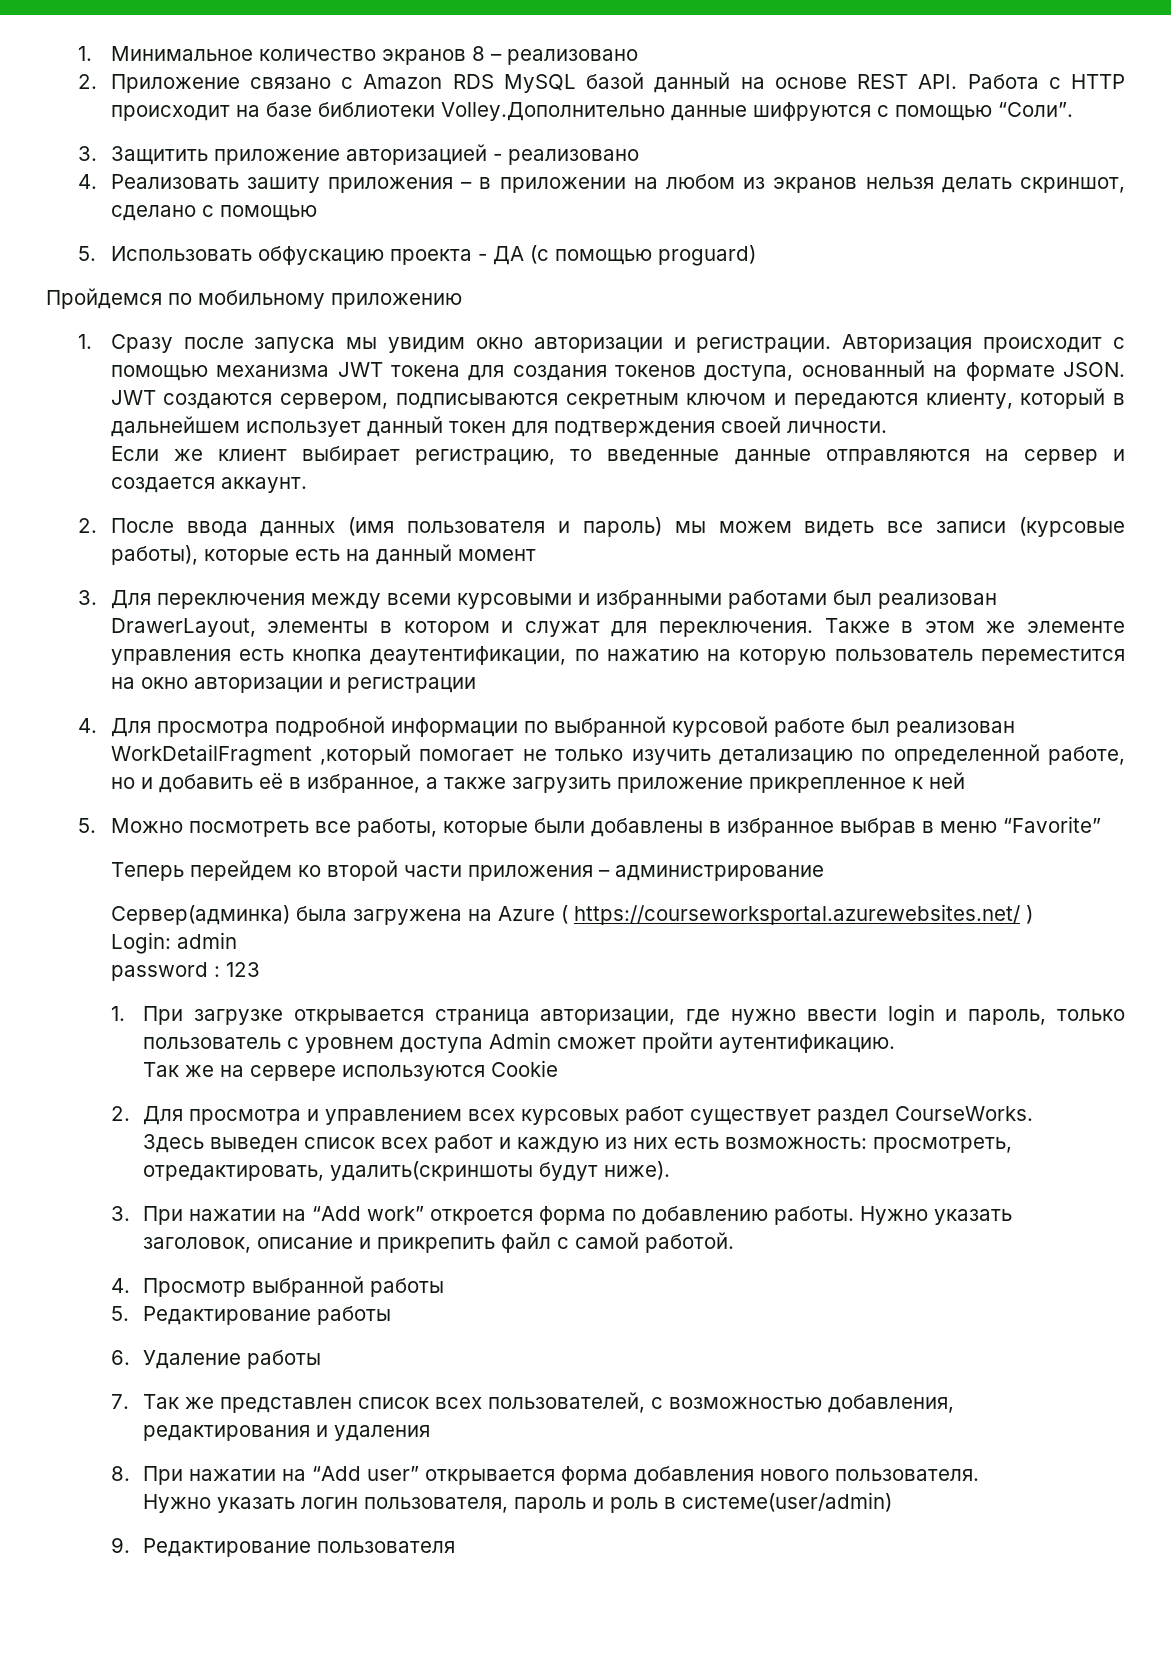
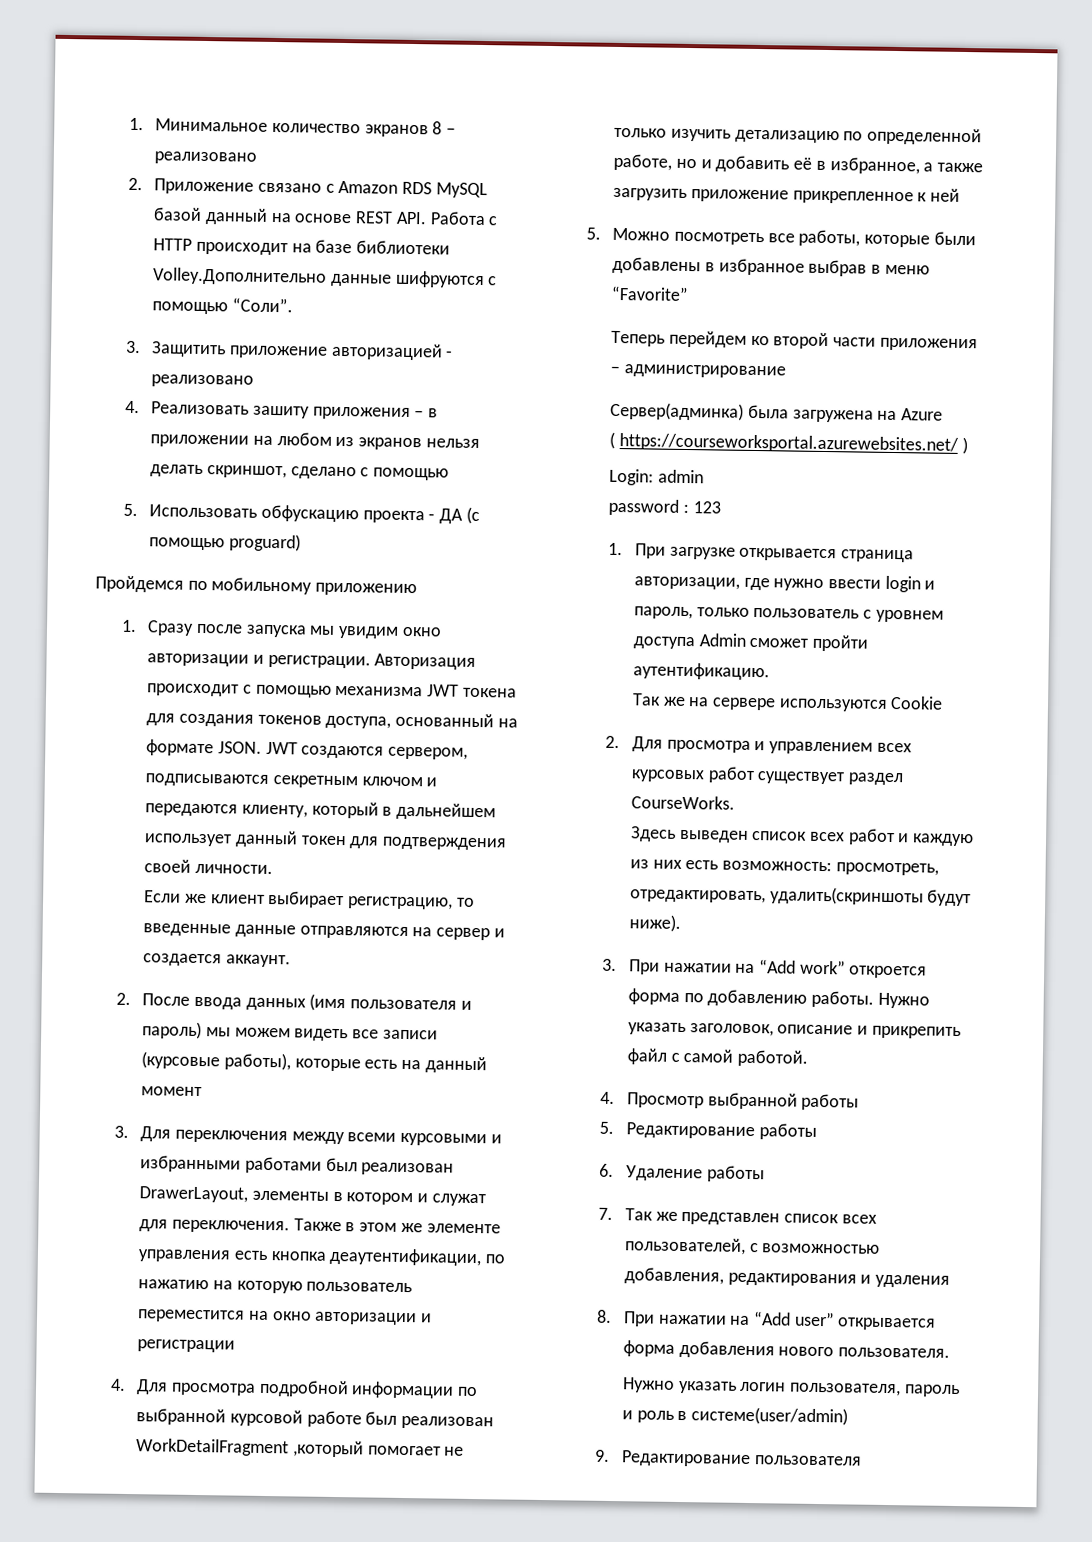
(555, 913) none -> (944, 414) //

